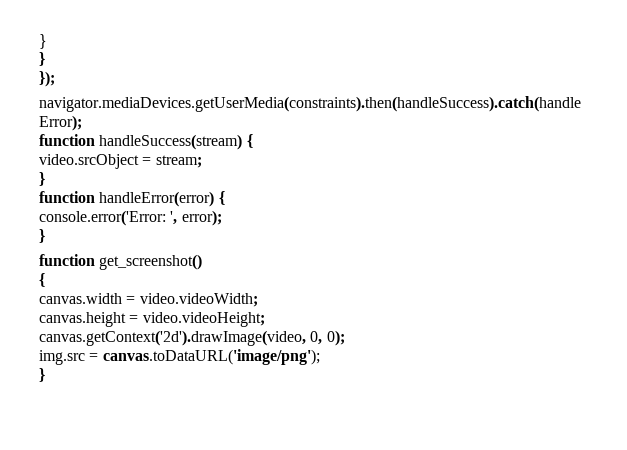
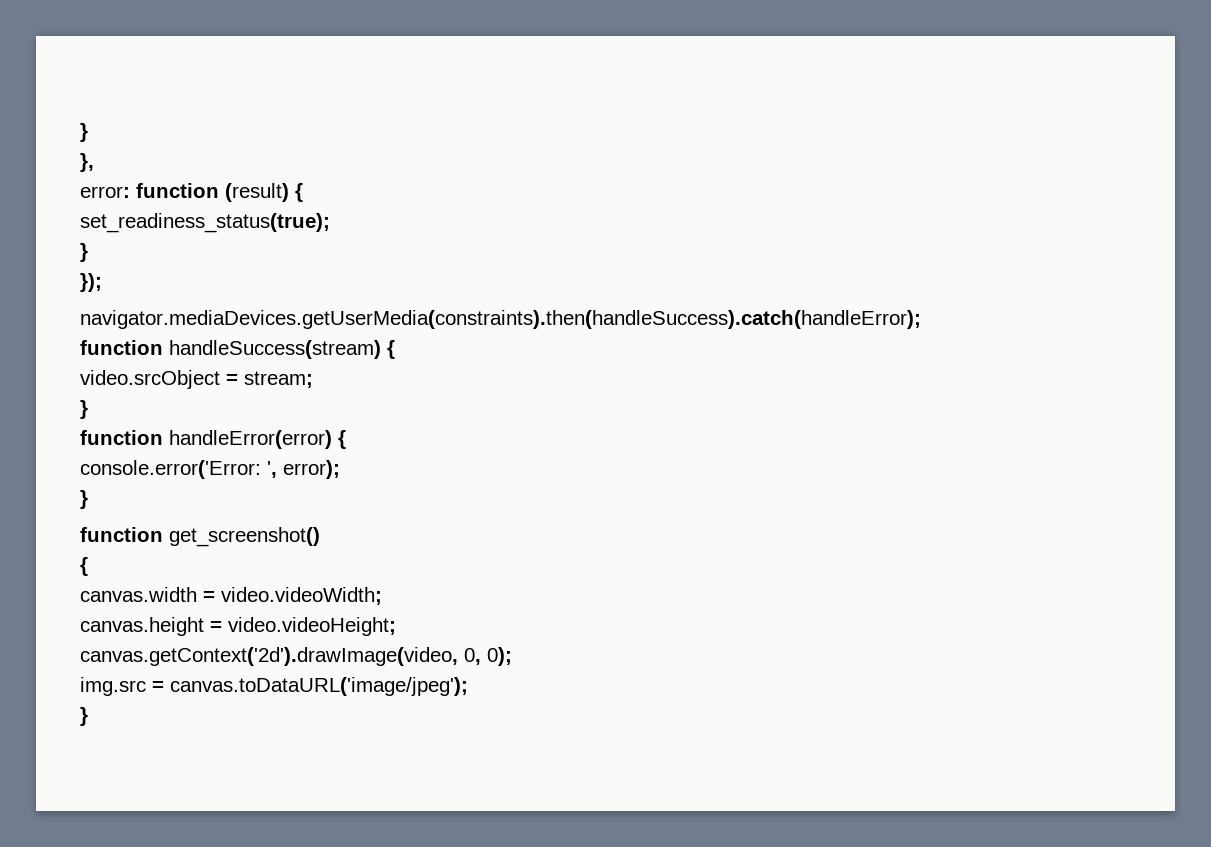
[39,34,47,49] } -> [80,123,88,142] [80,153,94,172] [80,183,303,202] [80,213,330,233] } // }, // error: function (result) { // set_readiness_status(true);
[102,349,320,365] canvas.toDataURL('image/png'); -> [170,677,468,696] canvas.toDataURL('image/jpeg');

